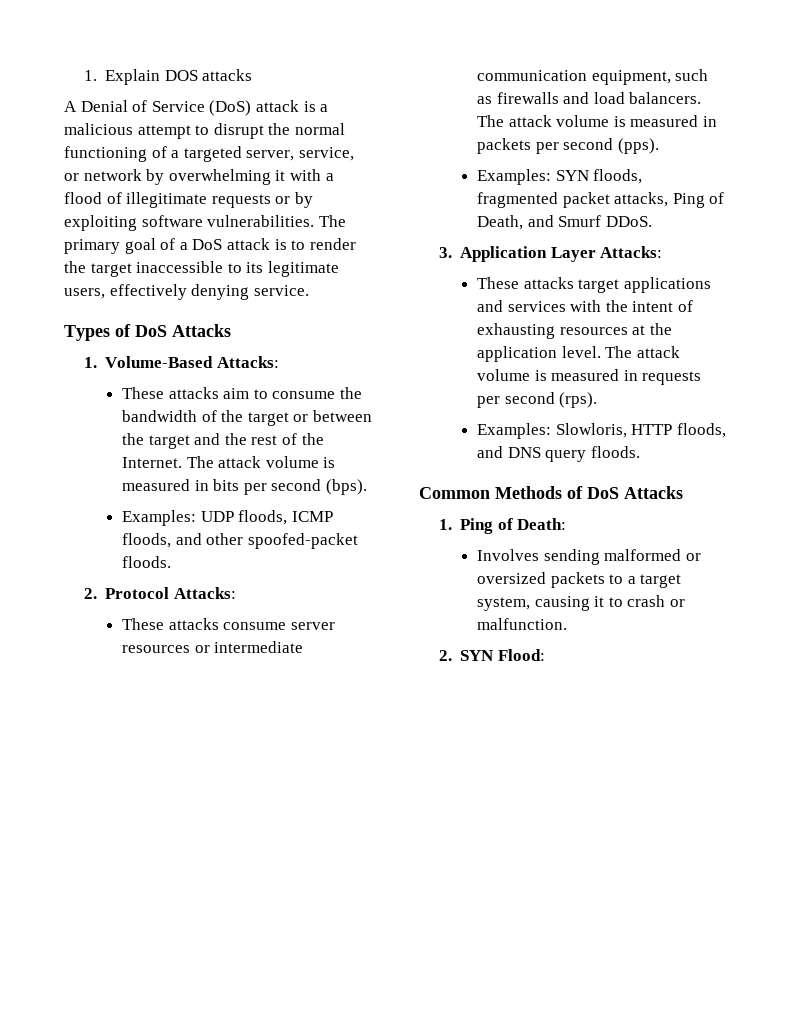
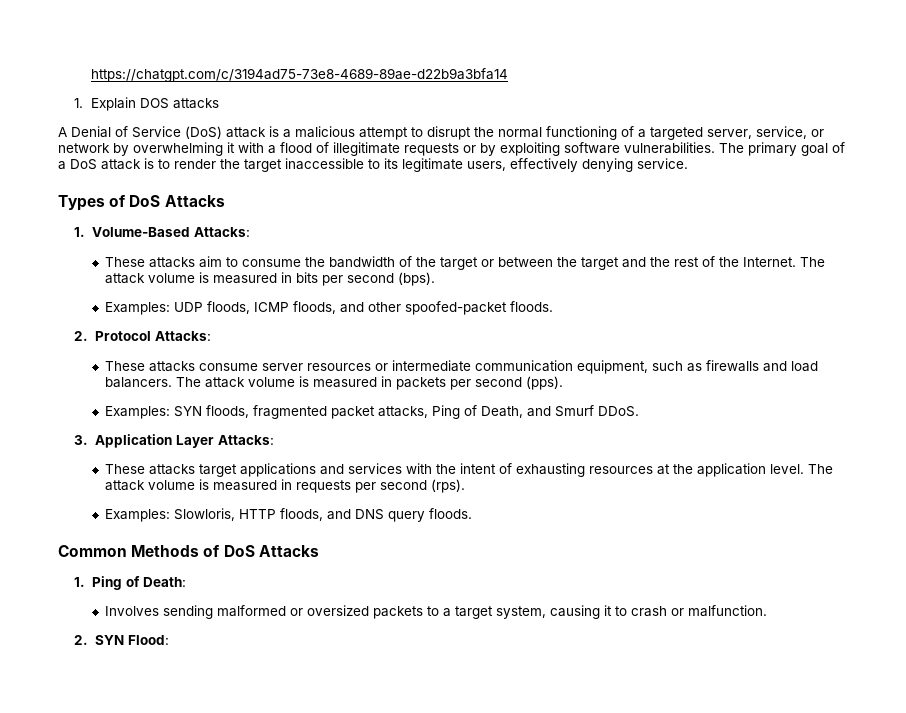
(83, 75) none -> [90,68,508,82] https://chatgpt.com/c/3194ad75-73e8-4689-89ae-d22b9a3bfa14 //

